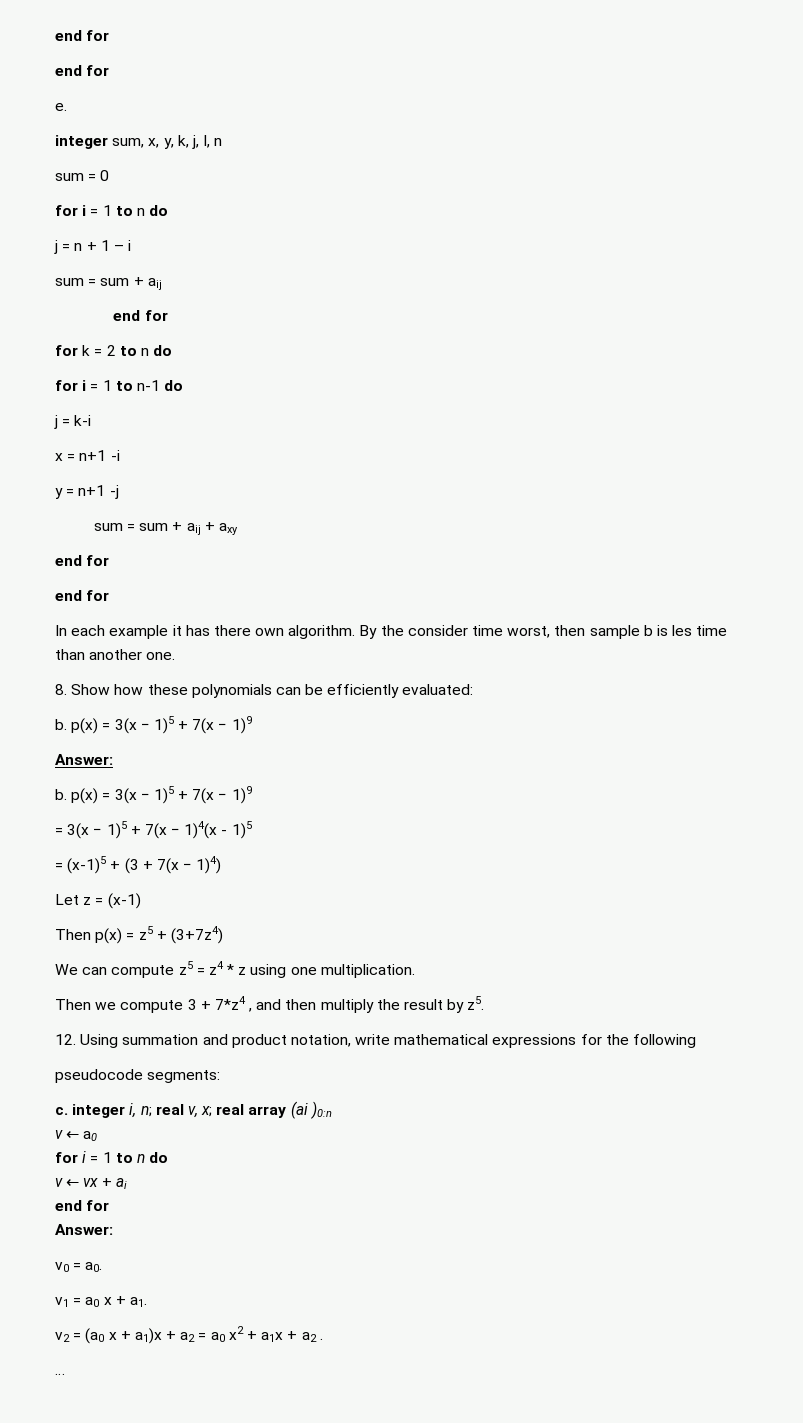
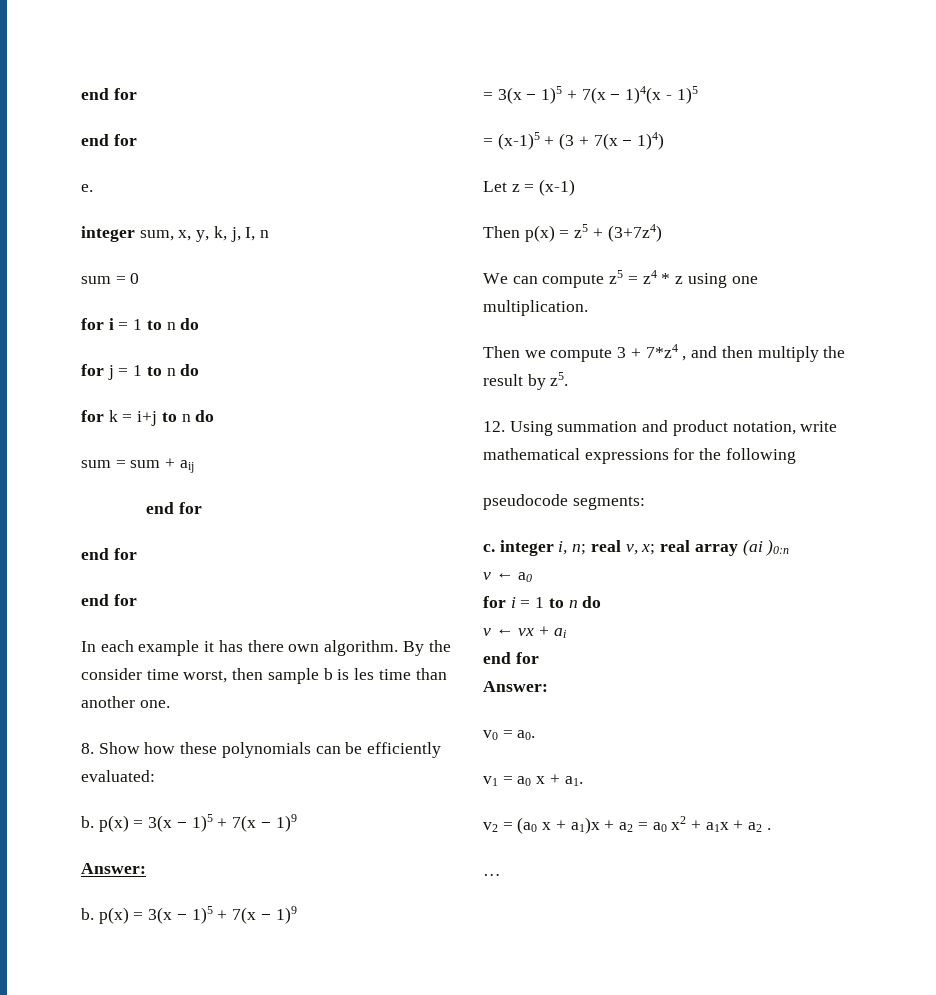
[54,240,132,254] j = n + 1 – i -> [81,364,200,380] [81,410,215,426] for j = 1 to n do // for k = i+j to n do
[55,345,173,356] [55,380,184,391] [54,415,92,429] [55,450,120,461] [55,485,119,499] [93,522,239,535] // for k = 2 to n do // for i = 1 to n-1 do // j = k-i // x = n+1 -i // y = n+1 -j // sum = sum + aij + axy -> (202, 508) none

